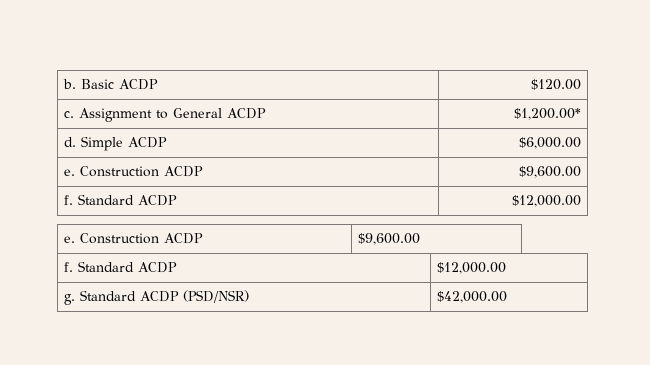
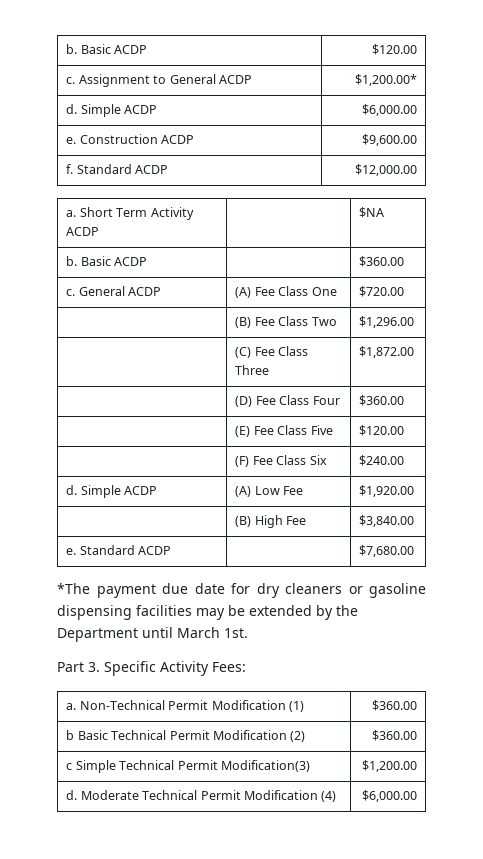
[63,233,203,244] [357,233,420,245] [63,261,177,273] [436,262,506,274] [63,290,249,305] [436,291,507,303] e. Construction ACDP | $9,600.00 // f. Standard ACDP | $12,000.00 // g. Standard ACDP (PSD/NSR) | $42,000.00 -> [66,207,194,220] [66,227,100,236] [359,207,385,218] [66,256,148,266] [359,256,405,267] [66,286,162,296] [235,286,337,298] [359,286,405,297] [235,316,337,328] [359,316,415,328] [235,346,309,358] [235,365,270,375] [359,346,415,358] [235,395,340,407] [359,395,405,406] [235,425,333,437] [359,425,405,436] [235,455,327,467] [359,455,405,466] [66,485,158,498] [235,486,304,497] [359,485,415,497] [235,515,307,528] [359,515,415,527] [66,545,172,555] [359,545,415,557] [57,583,426,598] [57,605,358,620] [57,627,248,642] [57,661,246,676] [66,700,304,712] [371,700,417,711] [66,730,306,742] [371,730,417,741] [66,760,310,773] [361,760,417,772] [66,790,337,802] [361,790,417,802] a. Short Term Activity ACDP | | $NA // b. Basic ACDP | | $360.00 // c. General ACDP | (A) Fee Class One | $720.00 // | (B) Fee Class Two | $1,296.00 // | (C) Fee Class Three | $1,872.00 // | (D) Fee Class Four | $360.00 // | (E) Fee Class Five | $120.00 // | (F) Fee Class Six | $240.00 // d. Simple ACDP | (A) Low Fee | $1,920.00 // | (B) High Fee | $3,840.00 // e. Standard ACDP | | $7,680.00 // *The payment due date for dry cleaners or gasoline dispensing facilities may be extended by the Department until March 1st. // Part 3. Specific Activity Fees: // a. Non-Technical Permit Modification (1) | $360.00 // b Basic Technical Permit Modification (2) | $360.00 // c Simple Technical Permit Modification(3) | $1,200.00 // d. Moderate Technical Permit Modification (4) | $6,000.00

